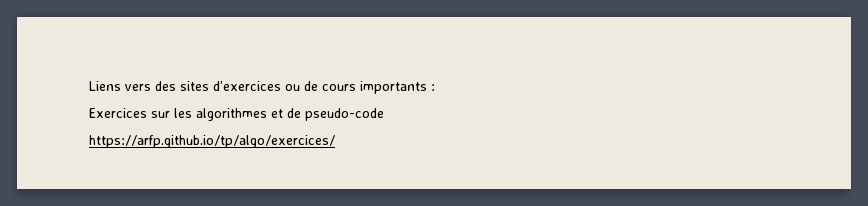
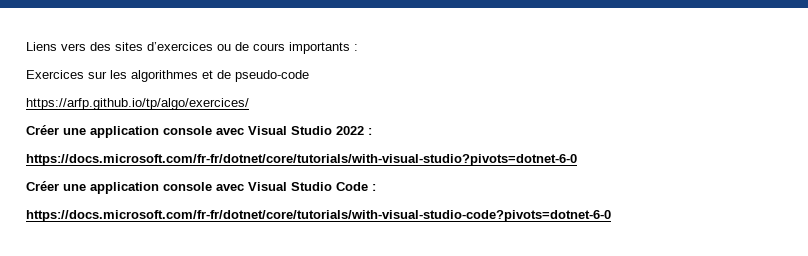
(335, 141) none -> [26,125,372,138] [26,154,577,166] [26,181,376,194] [26,210,611,222] // Créer une application console avec Visual Studio 2022 : // https://docs.microsoft.com/fr-fr/dotnet/core/tutorials/with-visual-studio?pivots=dotnet-6-0 // Créer une application console avec Visual Studio Code : // https://docs.microsoft.com/fr-fr/dotnet/core/tutorials/with-visual-studio-code?pivots=dotnet-6-0

